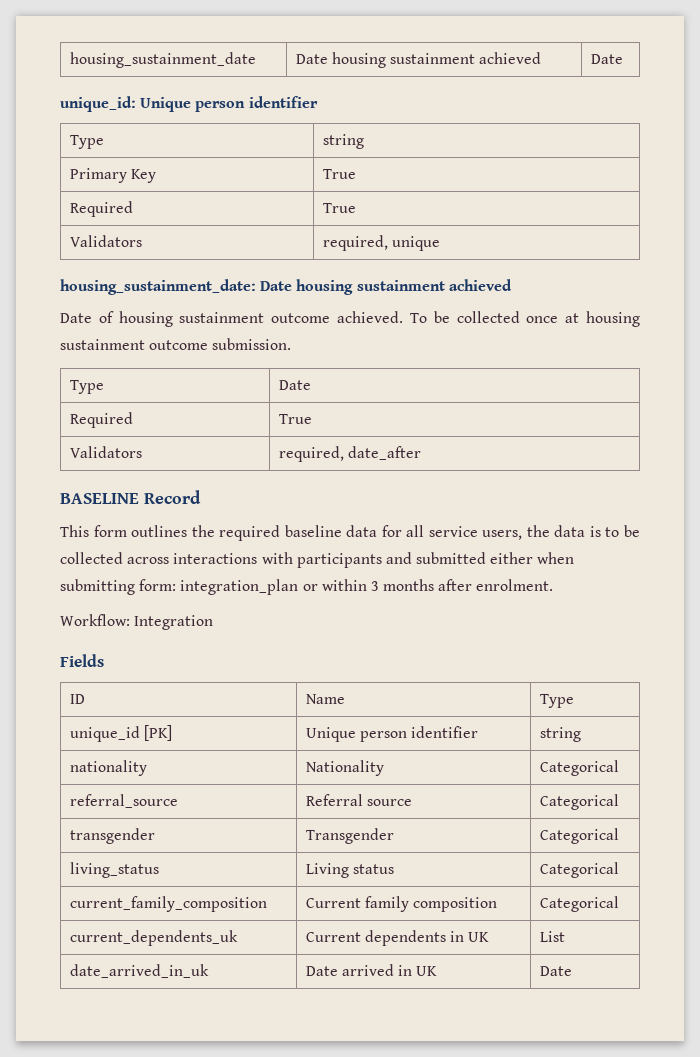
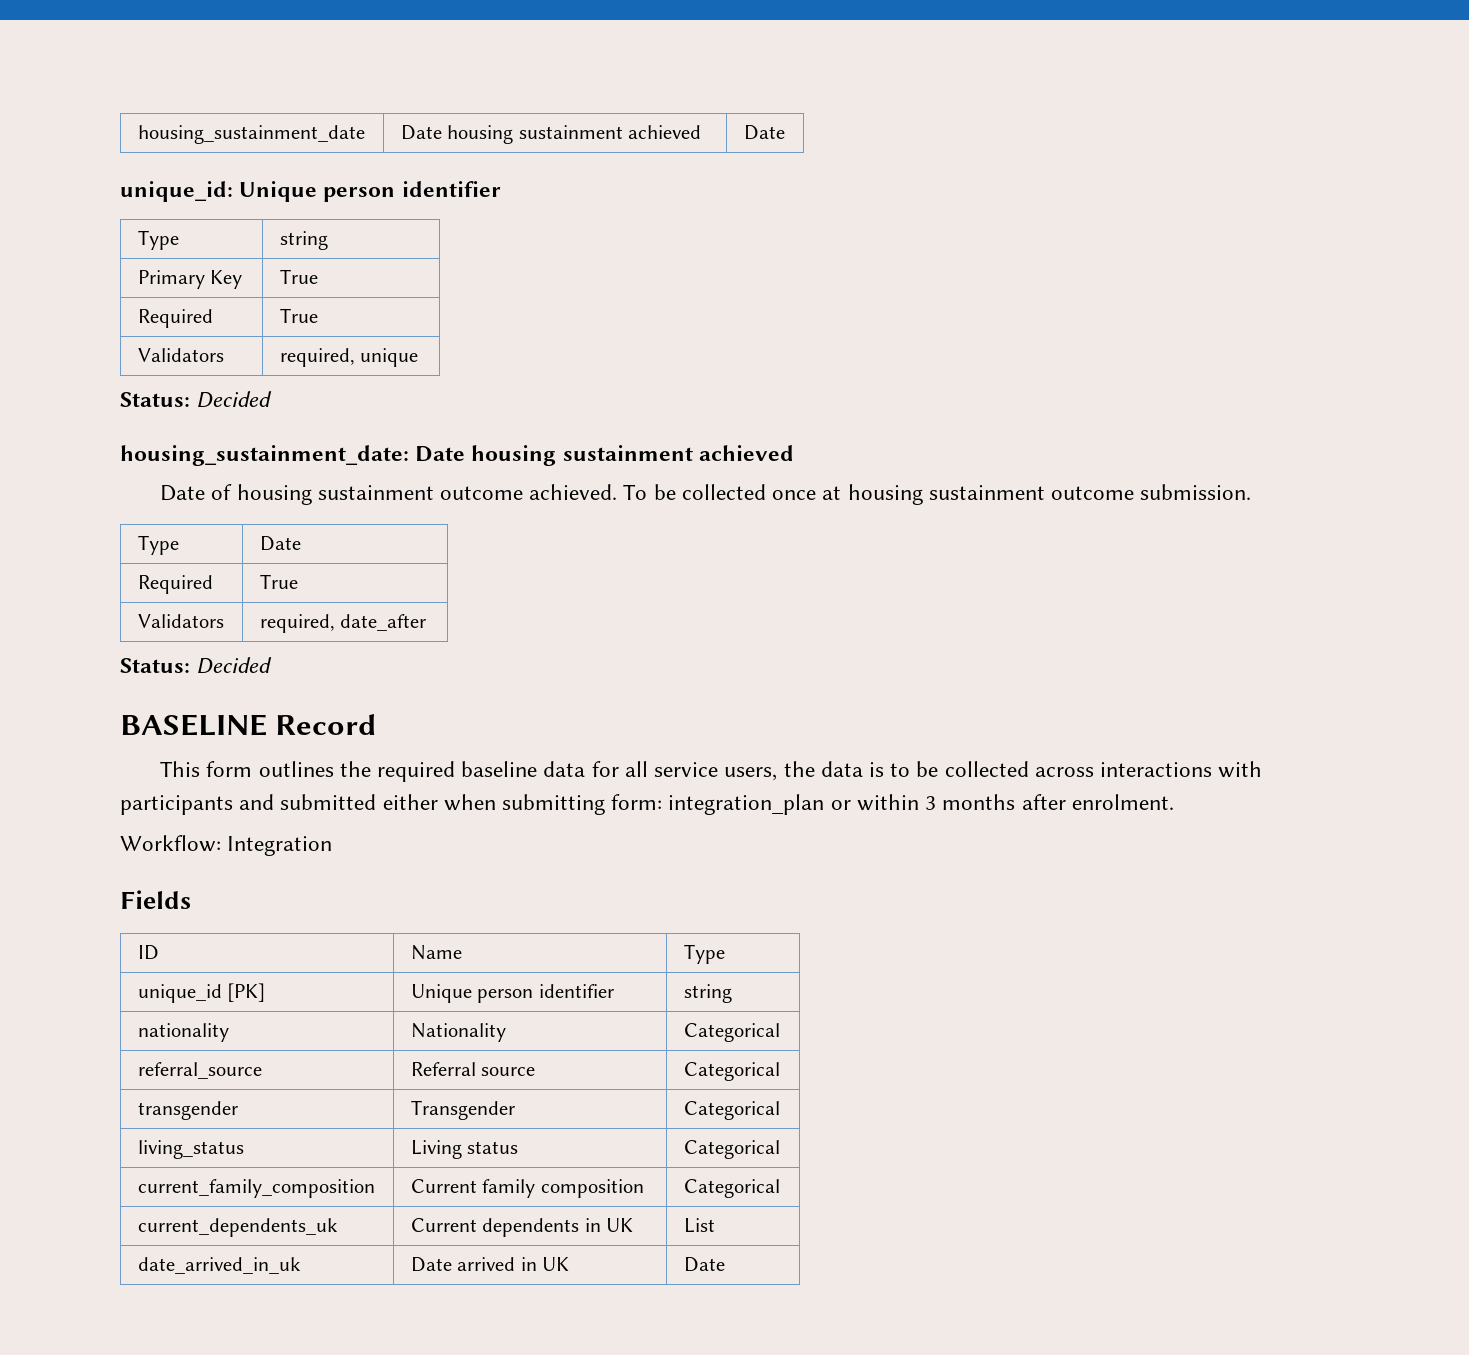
(441, 243) none -> [120,391,273,408] // Status: Decided
(422, 453) none -> [120,657,273,674] // Status: Decided

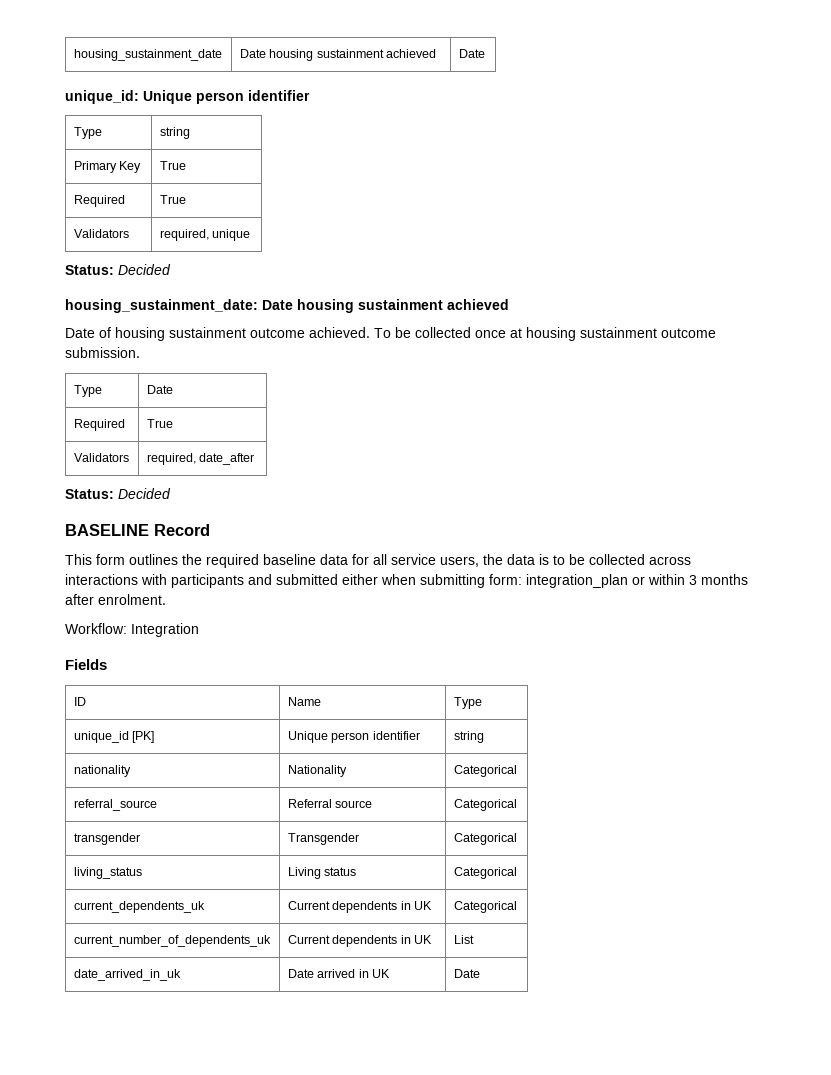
[137,1179,375,1198] [410,1179,644,1198] [683,1179,780,1198] [137,1218,338,1237] current_family_composition | Current family composition | Categorical // current_dependents_uk -> [73,901,205,913] [287,901,433,913] [453,901,517,913] [73,935,271,947] current_dependents_uk | Current dependents in UK | Categorical // current_number_of_dependents_uk

